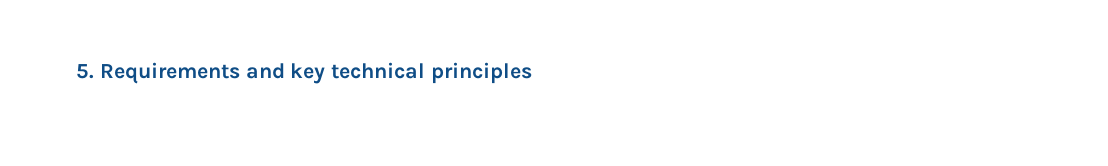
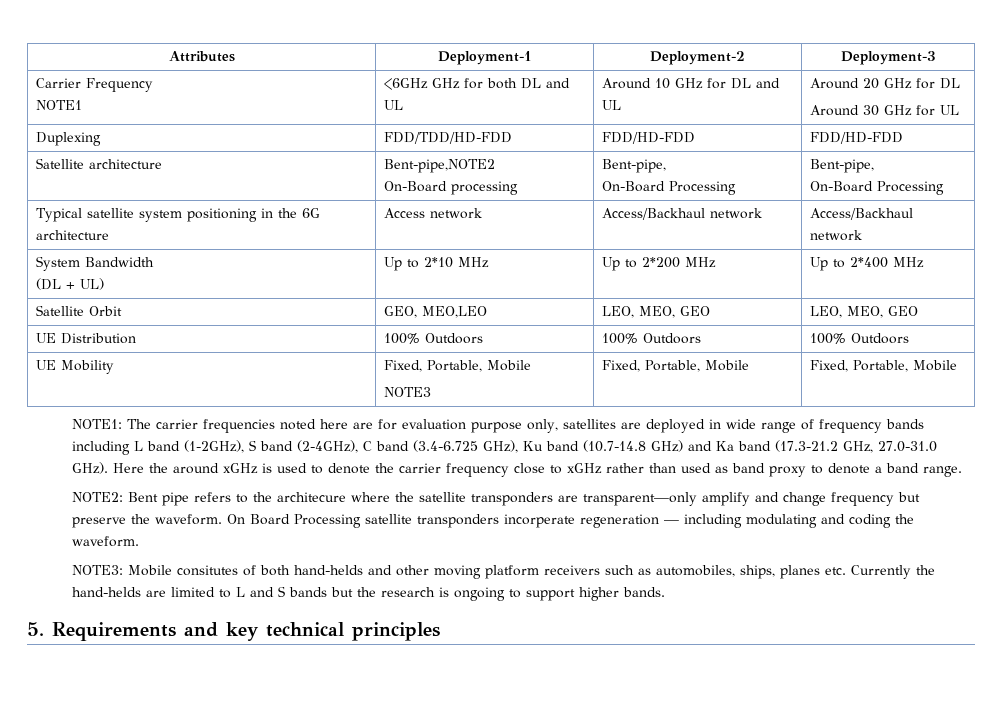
(76, 71) none -> [168,51,235,62] [438,51,531,65] [650,51,745,65] [840,51,936,65] [36,78,154,92] [36,100,83,110] [384,78,571,90] [384,100,404,110] [602,78,781,89] [602,100,622,110] [810,78,961,89] [810,105,960,116] [36,132,102,146] [384,132,513,144] [602,132,696,144] [810,132,904,144] [36,158,163,169] [384,159,496,173] [384,181,519,195] [602,159,667,173] [602,181,737,195] [810,159,875,173] [810,181,945,195] [36,208,321,222] [36,230,110,240] [384,208,483,219] [602,208,763,220] [810,208,914,220] [810,230,863,241] [36,256,155,271] [36,278,105,290] [384,257,490,271] [602,257,717,271] [810,257,925,271] [36,305,123,316] [384,306,488,318] [602,306,711,318] [810,306,919,318] [36,333,137,344] [384,333,484,344] [602,333,702,344] [810,333,910,344] [36,360,115,374] [384,360,532,372] [384,387,432,397] [602,360,750,372] [810,360,958,372] [72,419,925,433] [72,440,938,455] [72,462,963,477] [72,492,921,506] [72,514,915,528] [72,536,140,547] [72,565,936,579] [72,586,666,601] Attributes | Deployment-1 | Deployment-2 | Deployment-3 // Carrier Frequency // NOTE1 | <6GHz GHz for both DL and UL | Around 10 GHz for DL and UL | Around 20 GHz for DL // Around 30 GHz for UL // Duplexing | FDD/TDD/HD-FDD | FDD/HD-FDD | FDD/HD-FDD // Satellite architecture | Bent-pipe,NOTE2 // On-Board processing | Bent-pipe, // On-Board Processing | Bent-pipe, // On-Board Processing // Typical satellite system positioning in the 6G architecture | Access network | Access/Backhaul network | Access/Backhaul network // System Bandwidth // (DL + UL) | Up to 2*10 MHz | Up to 2*200 MHz | Up to 2*400 MHz // Satellite Orbit | GEO, MEO,LEO | LEO, MEO, GEO | LEO, MEO, GEO // UE Distribution | 100% Outdoors | 100% Outdoors | 100% Outdoors // UE Mobility | Fixed, Portable, Mobile // NOTE3 | Fixed, Portable, Mobile | Fixed, Portable, Mobile // NOTE1: The carrier frequencies noted here are for evaluation purpose only, satellites are deployed in wide range of frequency bands including L band (1-2GHz), S band (2-4GHz), C band (3.4-6.725 GHz), Ku band (10.7-14.8 GHz) and Ka band (17.3-21.2 GHz, 27.0-31.0 GHz). Here the around xGHz is used to denote the carrier frequency close to xGHz rather than used as band proxy to denote a band range. // NOTE2: Bent pipe refers to the architecure where the satellite transponders are transparent—only amplify and change frequency but preserve the waveform. On Board Processing satellite transponders incorperate regeneration — including modulating and coding the waveform. // NOTE3: Mobile consitutes of both hand-helds and other moving platform receivers such as automobiles, ships, planes etc. Currently the hand-helds are limited to L and S bands but the research is ongoing to support higher bands. //

